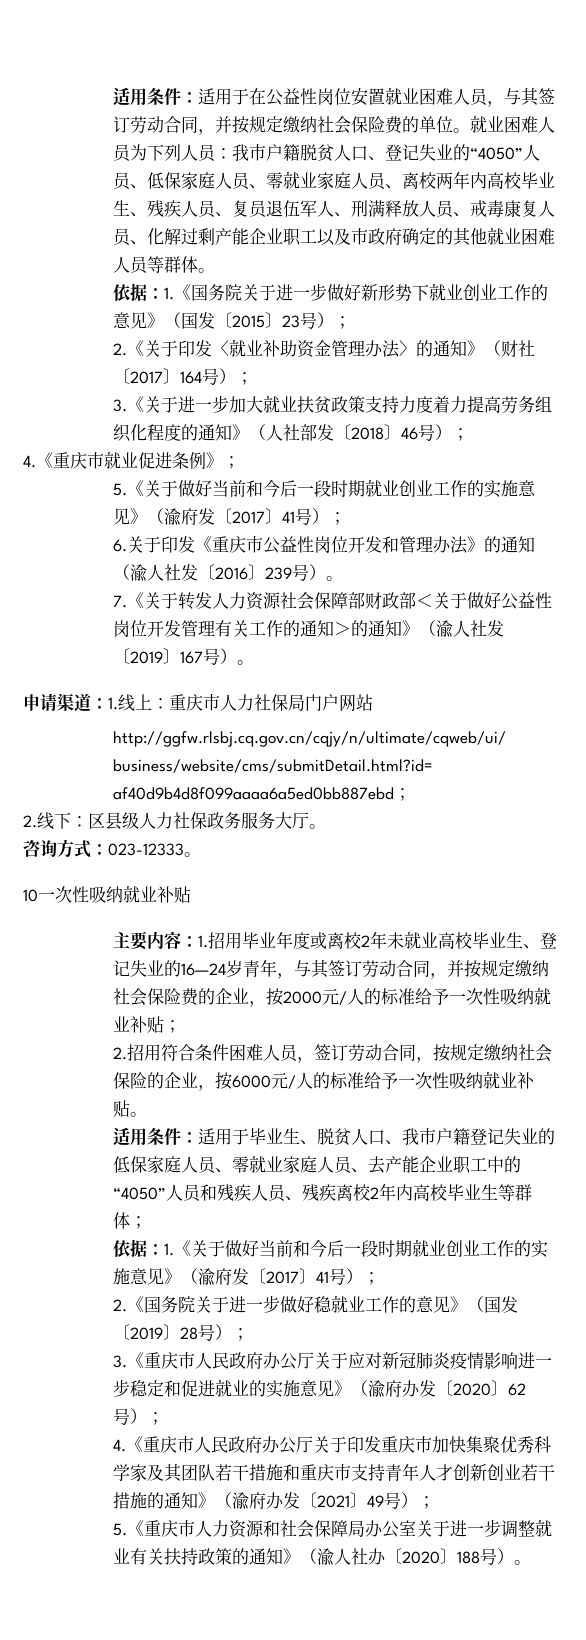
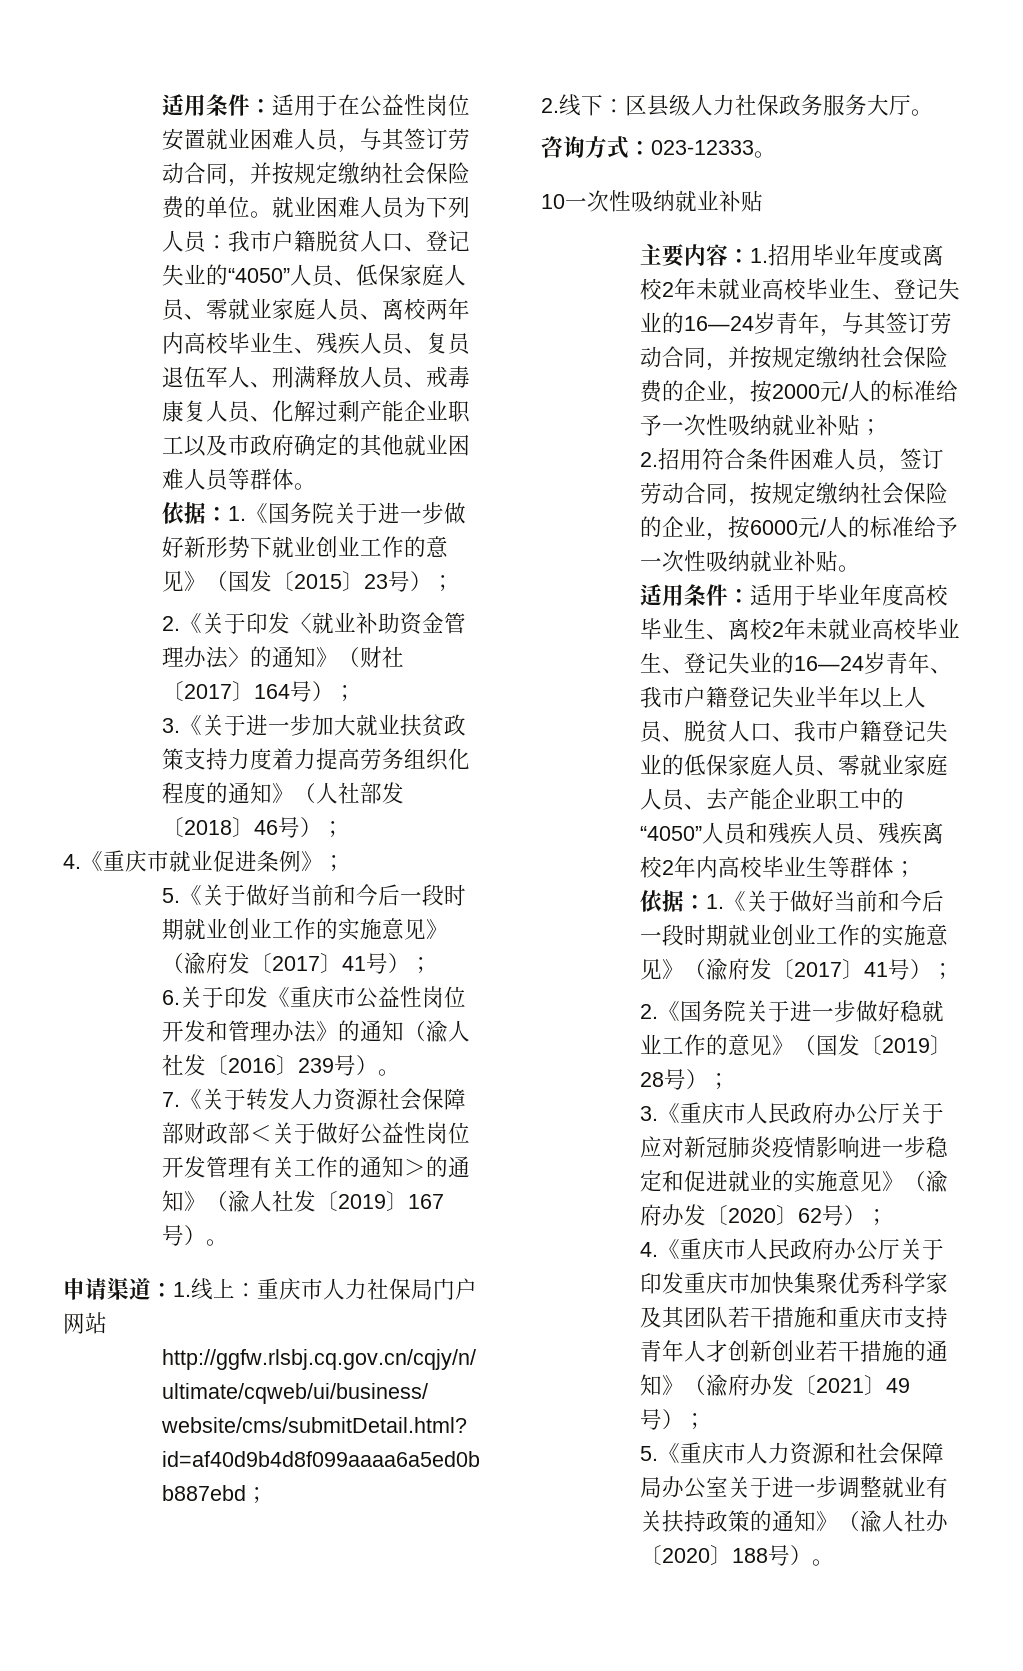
[283,1128,301,1144] 生 -> [859,584,948,606] [639,618,960,640] [639,652,952,674] [639,686,926,709] [639,721,663,743] 年度高校毕业生、离校2年未就业高校毕业生、登记失业的16—24岁青年、我市户籍登记失业半年以上人员

